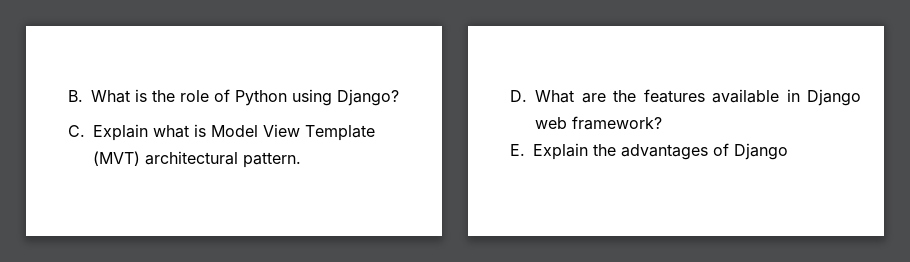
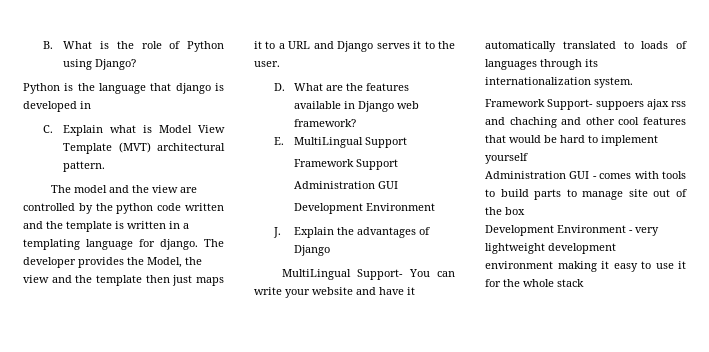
(400, 97) none -> [23,83,224,94] [23,101,91,112] // Python is the language that django is developed in
(302, 160) none -> [51,185,198,193] [23,203,224,214] [23,221,189,232] [23,239,224,250] [23,257,202,268] [23,275,224,286] [254,41,455,52] [254,61,280,67] // The model and the view are controlled by the python code written and the template is written in a templating language for django. The developer provides the Model, the view and the template then just maps it to a URL and Django serves it to the user.
(526, 150) none -> [294,137,408,148] [294,159,399,170] [294,181,399,189] [294,203,436,214] [273,227,282,238] MultiLingual Support // Framework Support // Administration GUI // Development Environment // J.
(789, 151) none -> [282,269,455,280] [254,287,415,298] [485,41,687,52] [485,59,598,70] [485,77,633,88] [485,99,686,110] [485,117,686,128] [485,135,658,146] [485,153,528,164] [485,171,686,179] [485,189,687,200] [485,207,525,215] [485,225,659,236] [485,243,616,254] [485,261,686,272] [485,279,584,287] // MultiLingual Support- You can write your website and have it automatically translated to loads of languages through its internationalization system. // Framework Support- suppoers ajax rss and chaching and other cool features that would be hard to implement yourself // Administration GUI - comes with tools to build parts to manage site out of the box // Development Environment - very lightweight development environment making it easy to use it for the whole stack

